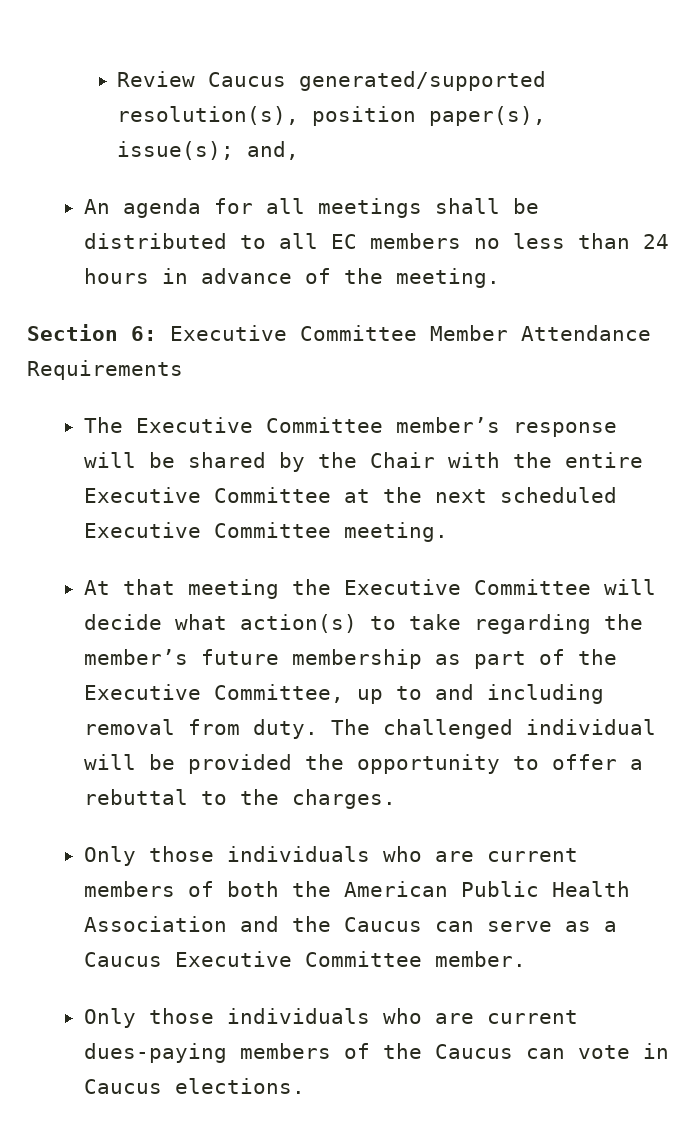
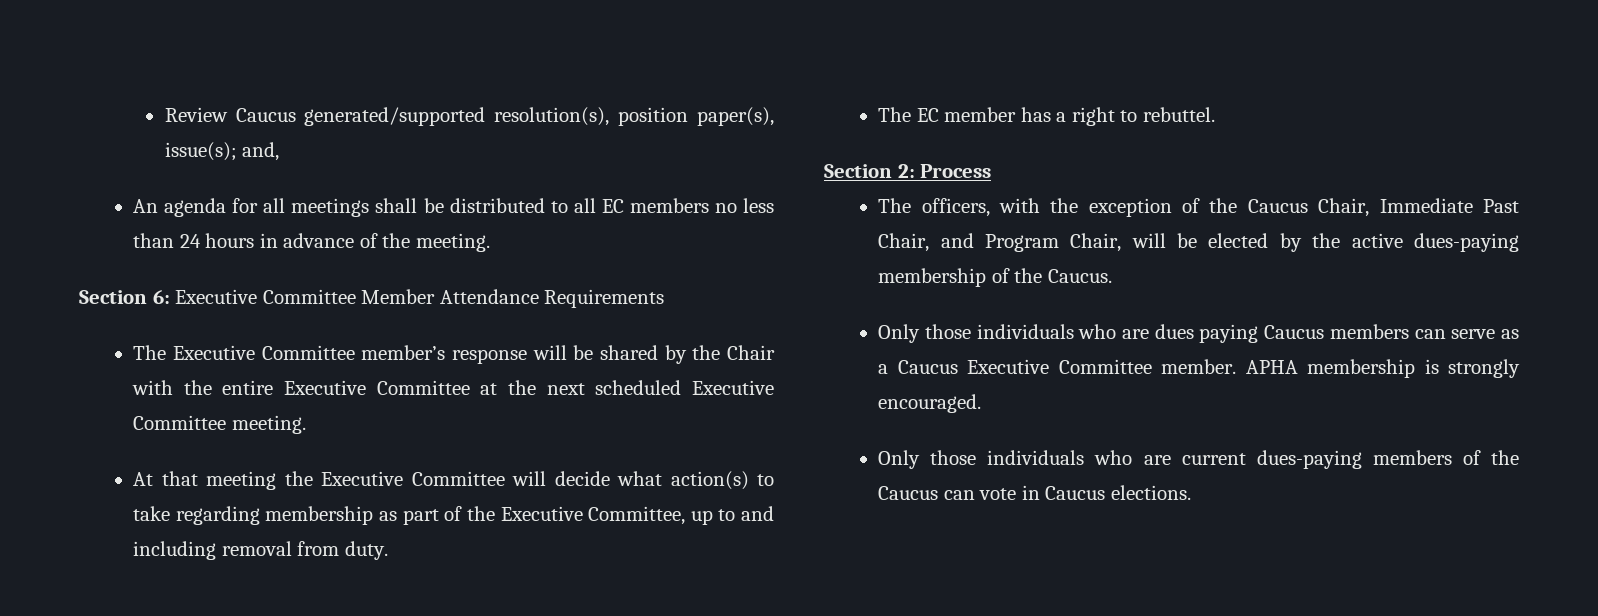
[603,614,643,630] [83,649,279,665] the member’s future -> (260, 515) none
[330,719,656,739] [83,754,643,774] [83,789,396,809] [83,846,578,866] [83,881,630,897] [83,916,422,932] The challenged individual will be provided the opportunity to offer a rebuttal to the charges. // Only those individuals who are current members of both the American Public Health Association and the Caucus -> [878,107,1215,126] [824,164,992,178] [878,198,1519,217] [878,233,1519,252] [878,268,1112,287] [878,324,1409,343] // The EC member has a right to rebuttel. // Section 2: Process // The officers, with the exception of the Caucus Chair, Immediate Past Chair, and Program Chair, will be elected by the active dues-paying membership of the Caucus. // Only those individuals who are dues paying Caucus members
(526, 959) none -> [1245,359,1521,378] [878,394,982,413] APHA membership is strongly encouraged.

